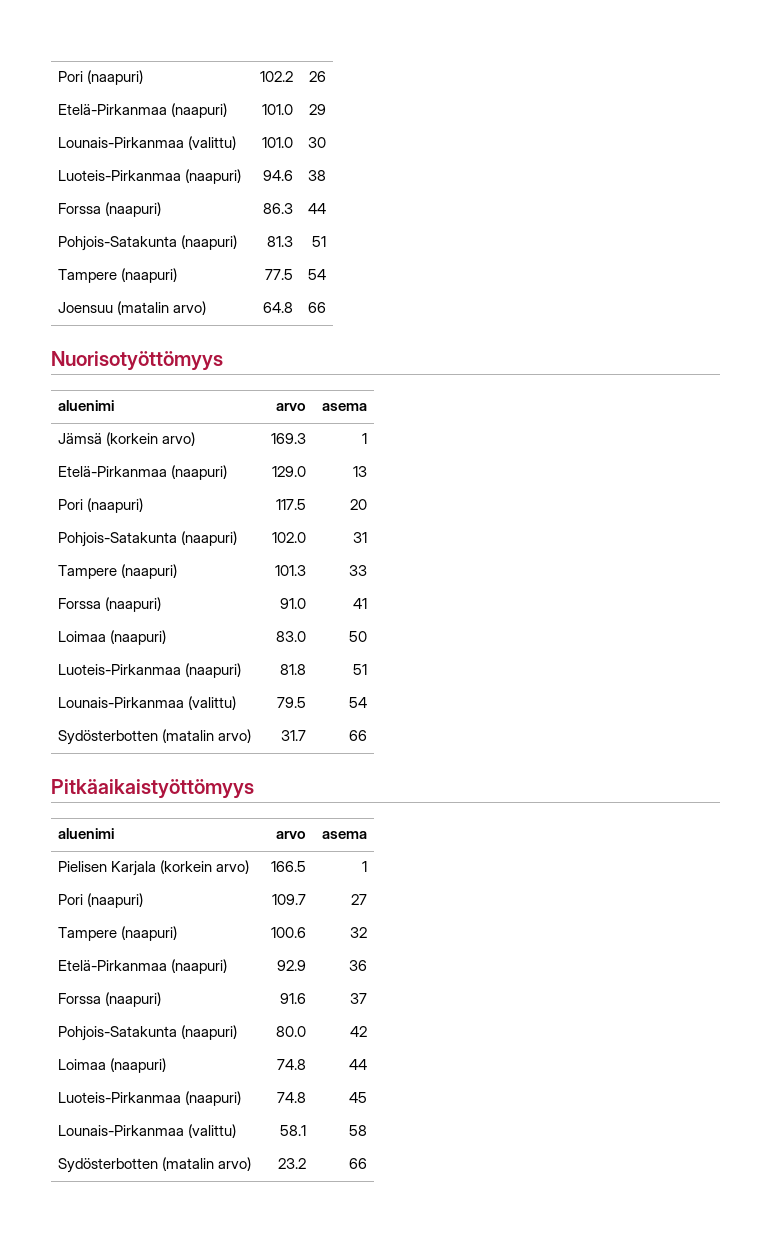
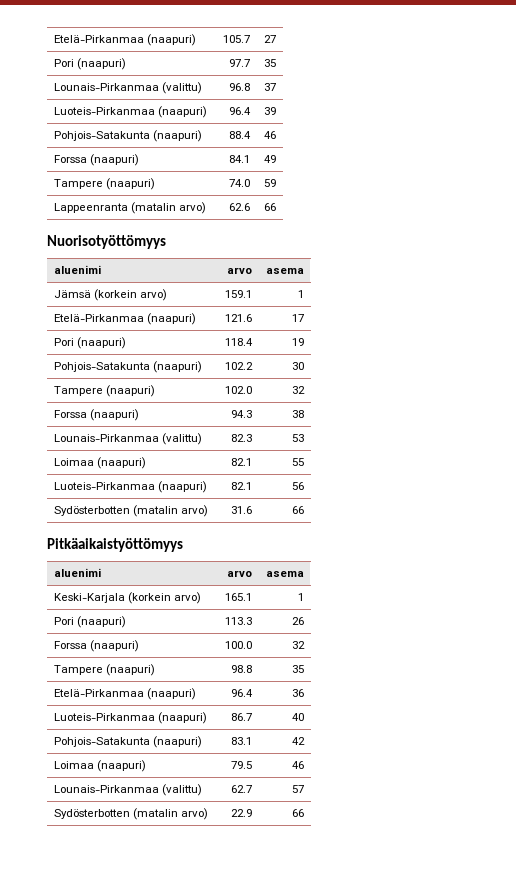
[58,70,144,85] [259,71,293,82] [308,71,326,82] [58,103,228,118] [261,104,293,115] [308,104,326,115] [58,136,237,150] [261,137,293,148] [307,137,326,148] [58,169,242,184] [262,170,293,181] [307,170,326,181] [58,202,162,217] [262,203,293,214] [307,203,326,214] [58,235,238,251] [266,236,293,247] [311,236,326,247] [58,268,178,283] [264,269,293,280] [307,269,326,280] [58,301,207,315] [262,302,293,313] Pori (naapuri) | 102.2 | 26 // Etelä-Pirkanmaa (naapuri) | 101.0 | 29 // Lounais-Pirkanmaa (valittu) | 101.0 | 30 // Luoteis-Pirkanmaa (naapuri) | 94.6 | 38 // Forssa (naapuri) | 86.3 | 44 // Pohjois-Satakunta (naapuri) | 81.3 | 51 // Tampere (naapuri) | 77.5 | 54 // Joensuu (matalin arvo) | 64.8 -> [53,34,196,46] [223,35,251,43] [264,35,277,43] [53,58,126,70] [229,59,251,67] [264,59,277,67] [53,82,202,94] [229,83,251,91] [264,83,277,91] [53,106,207,118] [229,107,252,115] [264,107,277,115] [53,130,202,142] [229,131,252,139] [264,131,277,139] [53,154,139,166] [229,155,251,163] [264,155,277,163] [53,178,155,190] [229,179,251,187] [264,179,277,187] [53,202,206,214] [229,203,251,211] Etelä-Pirkanmaa (naapuri) | 105.7 | 27 // Pori (naapuri) | 97.7 | 35 // Lounais-Pirkanmaa (valittu) | 96.8 | 37 // Luoteis-Pirkanmaa (naapuri) | 96.4 | 39 // Pohjois-Satakunta (naapuri) | 88.4 | 46 // Forssa (naapuri) | 84.1 | 49 // Tampere (naapuri) | 74.0 | 59 // Lappeenranta (matalin arvo) | 62.6
[270,433,306,444] 169.3 -> [225,290,253,298] 159.1
[271,466,306,477] [352,466,367,477] [58,498,144,513] [275,499,306,510] [349,499,367,510] [58,531,238,547] [271,532,306,543] [352,532,367,543] [58,564,178,579] [274,565,306,576] [348,565,367,576] [58,597,162,612] [279,598,306,609] [352,598,367,609] [58,630,167,645] [275,631,306,642] [348,631,367,642] [58,663,242,678] [279,664,306,675] [352,664,367,675] [58,696,237,710] [276,697,306,708] [348,697,367,708] [58,729,252,745] [280,730,306,741] 129.0 | 13 // Pori (naapuri) | 117.5 | 20 // Pohjois-Satakunta (naapuri) | 102.0 | 31 // Tampere (naapuri) | 101.3 | 33 // Forssa (naapuri) | 91.0 | 41 // Loimaa (naapuri) | 83.0 | 50 // Luoteis-Pirkanmaa (naapuri) | 81.8 | 51 // Lounais-Pirkanmaa (valittu) | 79.5 | 54 // Sydösterbotten (matalin arvo) | 31.7 -> [225,314,253,322] [292,314,305,322] [53,337,126,349] [225,338,254,346] [292,338,305,346] [53,361,202,373] [225,362,254,370] [292,362,305,370] [53,385,155,397] [225,386,253,394] [292,386,306,394] [53,409,139,421] [231,410,253,418] [292,410,305,418] [53,433,202,445] [231,434,253,442] [292,434,305,442] [53,457,146,469] [231,458,253,466] [292,458,305,466] [53,481,207,493] [231,482,253,490] [292,482,305,490] [53,505,208,517] [231,506,253,514] 121.6 | 17 // Pori (naapuri) | 118.4 | 19 // Pohjois-Satakunta (naapuri) | 102.2 | 30 // Tampere (naapuri) | 102.0 | 32 // Forssa (naapuri) | 94.3 | 38 // Lounais-Pirkanmaa (valittu) | 82.3 | 53 // Loimaa (naapuri) | 82.1 | 55 // Luoteis-Pirkanmaa (naapuri) | 82.1 | 56 // Sydösterbotten (matalin arvo) | 31.6
[58,860,250,876] [270,861,306,872] Pielisen Karjala (korkein arvo) | 166.5 -> [53,592,201,604] [225,593,253,601] Keski-Karjala (korkein arvo) | 165.1
[271,894,306,905] [350,894,367,905] [58,926,178,941] [270,927,306,938] [349,927,367,938] [58,959,228,974] [276,960,306,971] 109.7 | 27 // Tampere (naapuri) | 100.6 | 32 // Etelä-Pirkanmaa (naapuri) | 92.9 -> [225,617,253,625] [292,617,305,625] [53,640,139,652] [225,641,253,649] [292,641,306,649] [53,664,155,676] [231,665,253,673] [292,665,305,673] [53,688,196,700] [231,689,254,697] 113.3 | 26 // Forssa (naapuri) | 100.0 | 32 // Tampere (naapuri) | 98.8 | 35 // Etelä-Pirkanmaa (naapuri) | 96.4
[58,992,162,1007] [279,993,306,1004] [349,993,367,1004] [58,1025,238,1041] [275,1026,306,1037] Forssa (naapuri) | 91.6 | 37 // Pohjois-Satakunta (naapuri) | 80.0 -> [53,712,207,724] [231,713,253,721] [292,713,305,721] [53,736,202,748] [231,737,253,745] Luoteis-Pirkanmaa (naapuri) | 86.7 | 40 // Pohjois-Satakunta (naapuri) | 83.1
[276,1059,306,1070] [348,1059,367,1070] [58,1091,242,1106] [276,1092,306,1103] [348,1092,367,1103] [58,1124,237,1138] [279,1125,306,1136] [348,1125,367,1136] [58,1157,252,1173] [277,1158,306,1169] 74.8 | 44 // Luoteis-Pirkanmaa (naapuri) | 74.8 | 45 // Lounais-Pirkanmaa (valittu) | 58.1 | 58 // Sydösterbotten (matalin arvo) | 23.2 -> [231,761,253,769] [292,761,305,769] [53,784,202,796] [231,785,253,793] [292,785,305,793] [53,808,208,820] [231,809,253,817] 79.5 | 46 // Lounais-Pirkanmaa (valittu) | 62.7 | 57 // Sydösterbotten (matalin arvo) | 22.9

